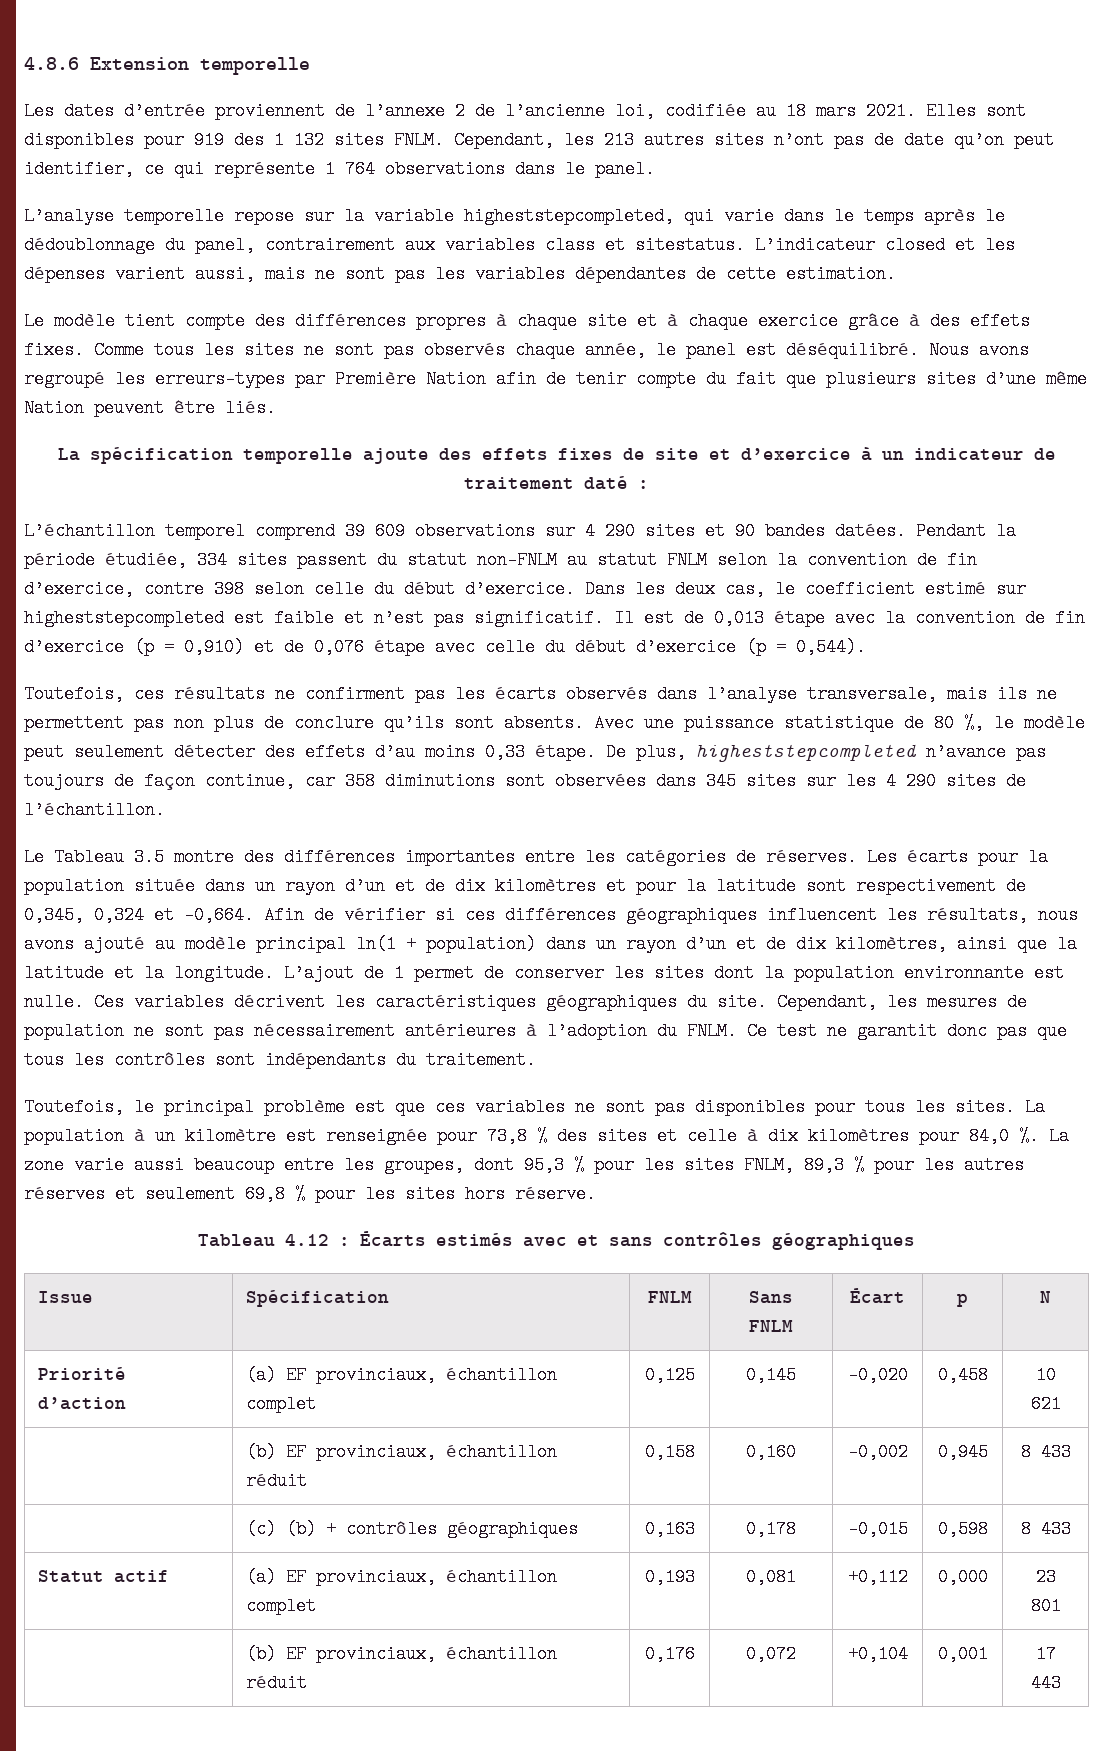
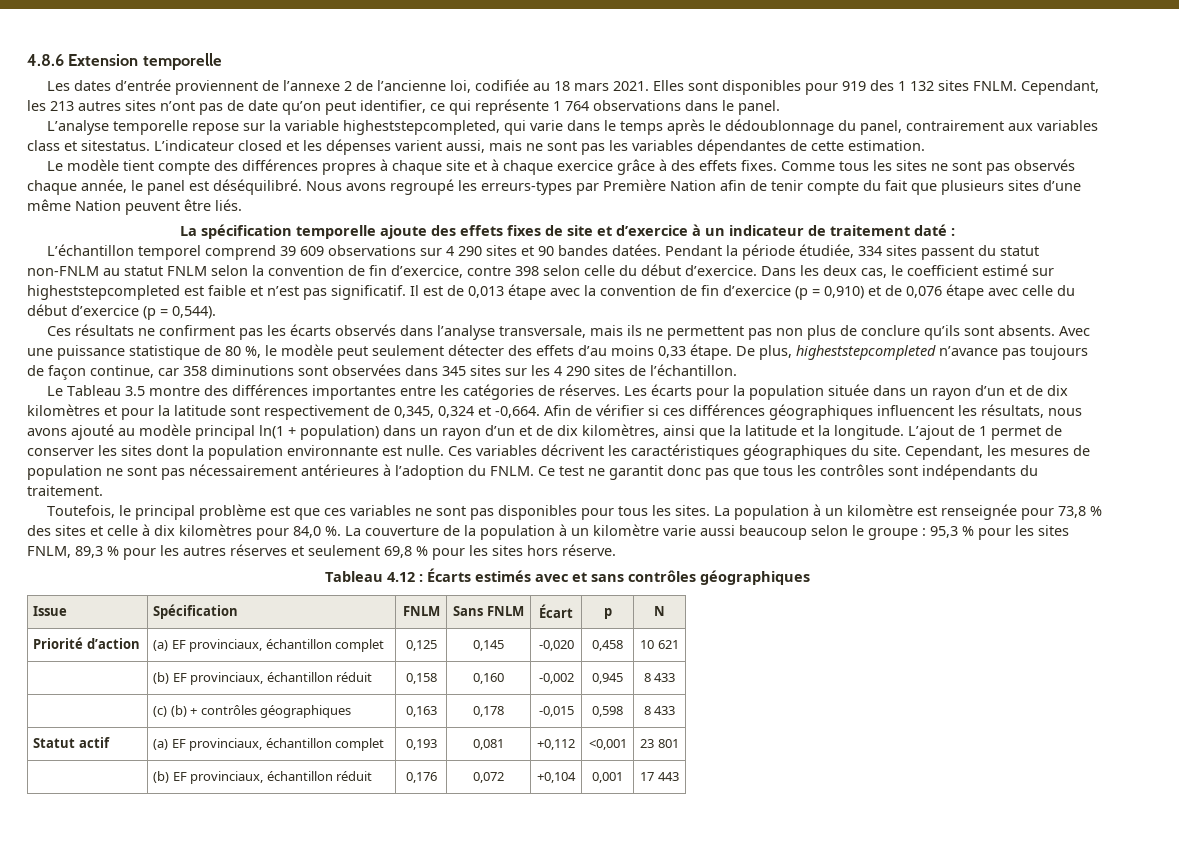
[24,685,164,703] Toutefois, ces -> [47,326,72,336] Ces
[24,1156,514,1174] zone varie aussi beaucoup entre les groupes, dont -> [365,524,926,540] couverture de la population à un kilomètre varie aussi beaucoup selon le groupe :
[937,1568,988,1586] 0,000 -> [588,739,627,750] <0,001

